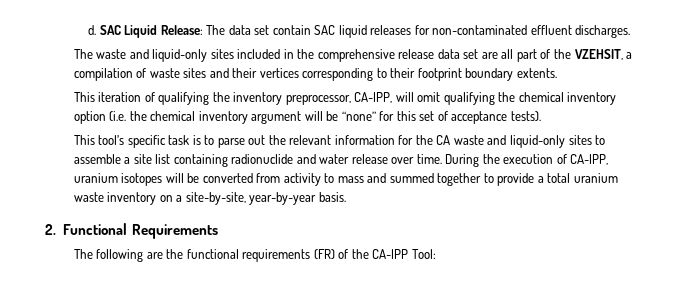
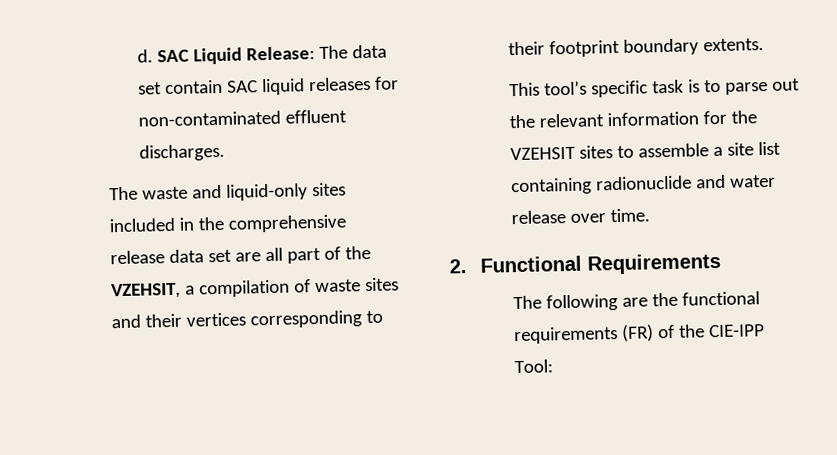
[73,92,617,105] [73,111,541,124] // This iteration of qualifying the inventory preprocessor, CA-IPP, will omit qualifying the chemical inventory option (i.e. the chemical inventory argument will be “none” for this set of acceptance tests). -> (764, 45) none
[436,135,565,148] CA waste and liquid-only -> [509,146,576,161] VZEHSIT
[445,154,609,167] [73,173,618,186] [73,192,346,205] During the execution of CA-IPP, uranium isotopes will be converted from activity to mass and summed together to provide a total uranium waste inventory on a site-by-site, year-by-year basis. -> (650, 215) none
[372,249,409,259] CA-IPP -> [708,324,765,338] CIE-IPP

